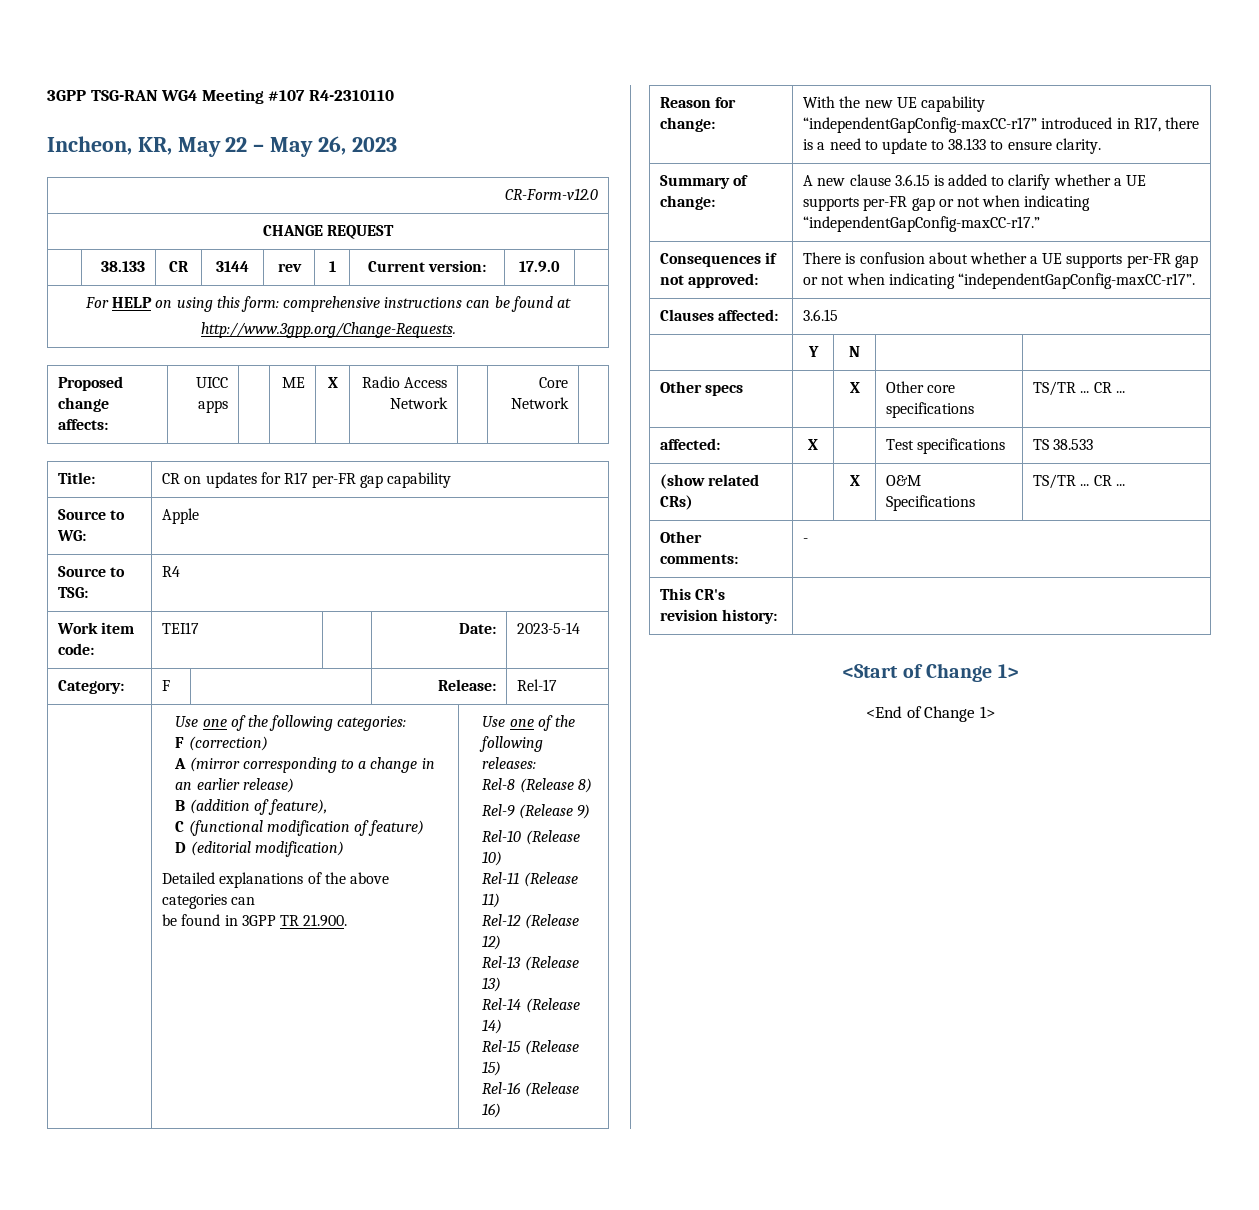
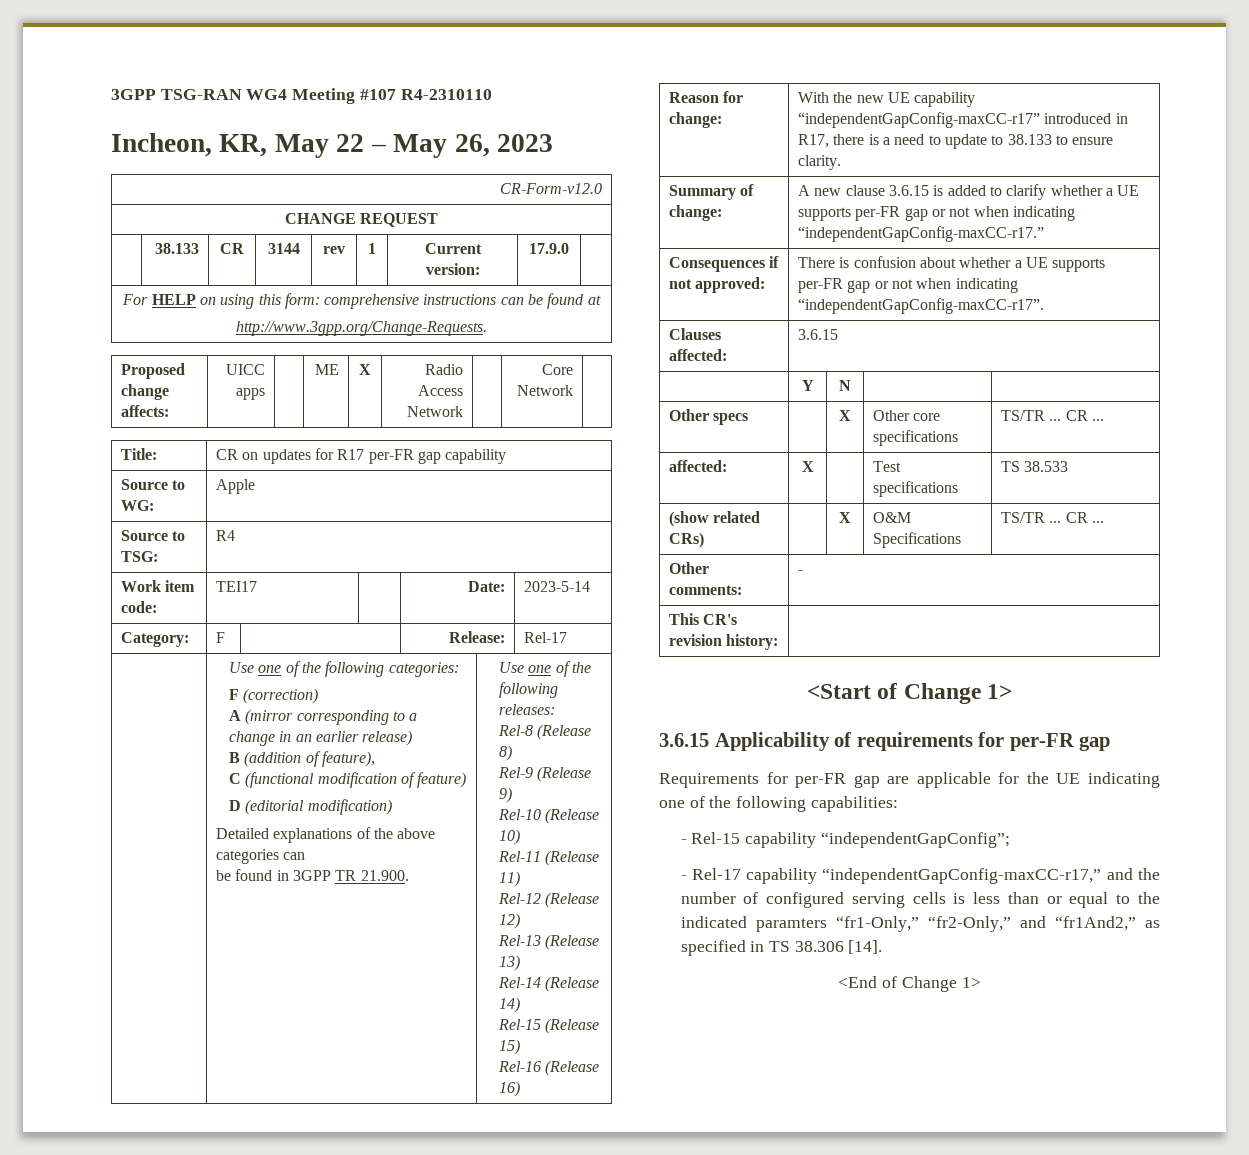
(1019, 671) none -> [659,732,1111,751] [659,772,1160,788] [659,796,898,812] [680,832,1010,848] [680,868,1160,884] [680,892,1160,908] [680,916,1160,932] [680,940,883,956] // 3.6.15 Applicability of requirements for per-FR gap // Requirements for per-FR gap are applicable for the UE indicating one of the following capabilities: // - Rel-15 capability “independentGapConfig”; // - Rel-17 capability “independentGapConfig-maxCC-r17,” and the number of configured serving cells is less than or equal to the indicated paramters “fr1-Only,” “fr2-Only,” and “fr1And2,” as specified in TS 38.306 [14].

